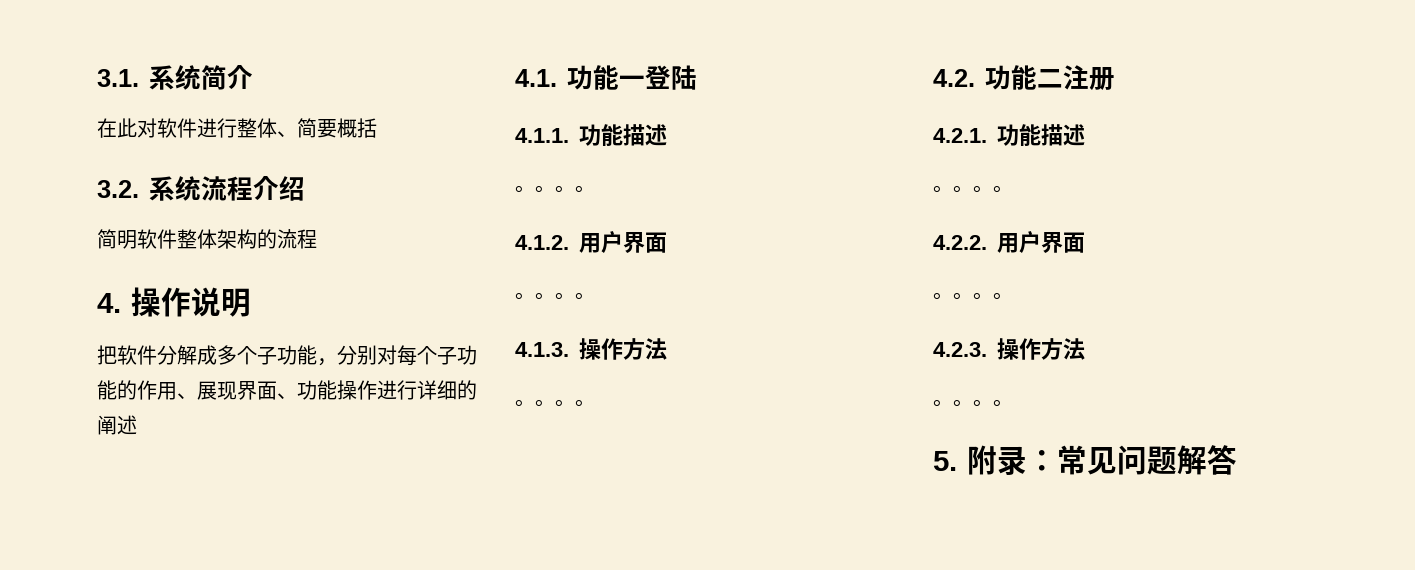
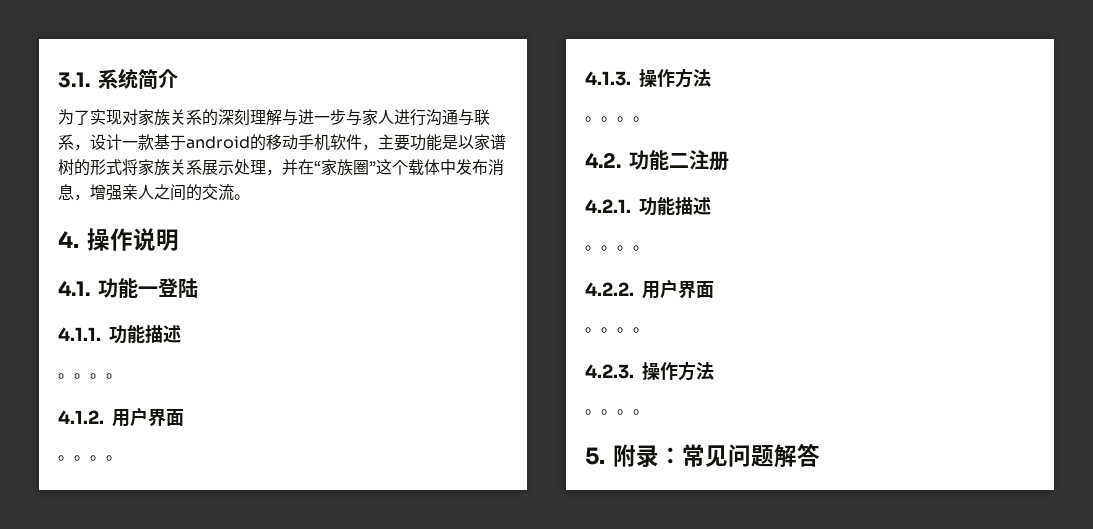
[97,118,377,138] [97,176,305,201] [97,229,317,249] [97,287,251,317] [97,345,477,366] [97,380,477,400] [97,415,137,435] 在此对软件进行整体、简要概括 // 3.2.系统流程介绍 // 简明软件整体架构的流程 // 4.操作说明 // 把软件分解成多个子功能，分别对每个子功能的作用、展现界面、功能操作进行详细的阐述 -> [58,109,490,126] [58,134,506,151] [58,159,504,176] [58,184,250,201] [58,228,179,251] 为了实现对家族关系的深刻理解与进一步与家人进行沟通与联系，设计一款基于android的移动手机软件，主要功能是以家谱树的形式将家族关系展示处理，并在“家族圈”这个载体中发布消息，增强亲人之间的交流。 // 4.操作说明

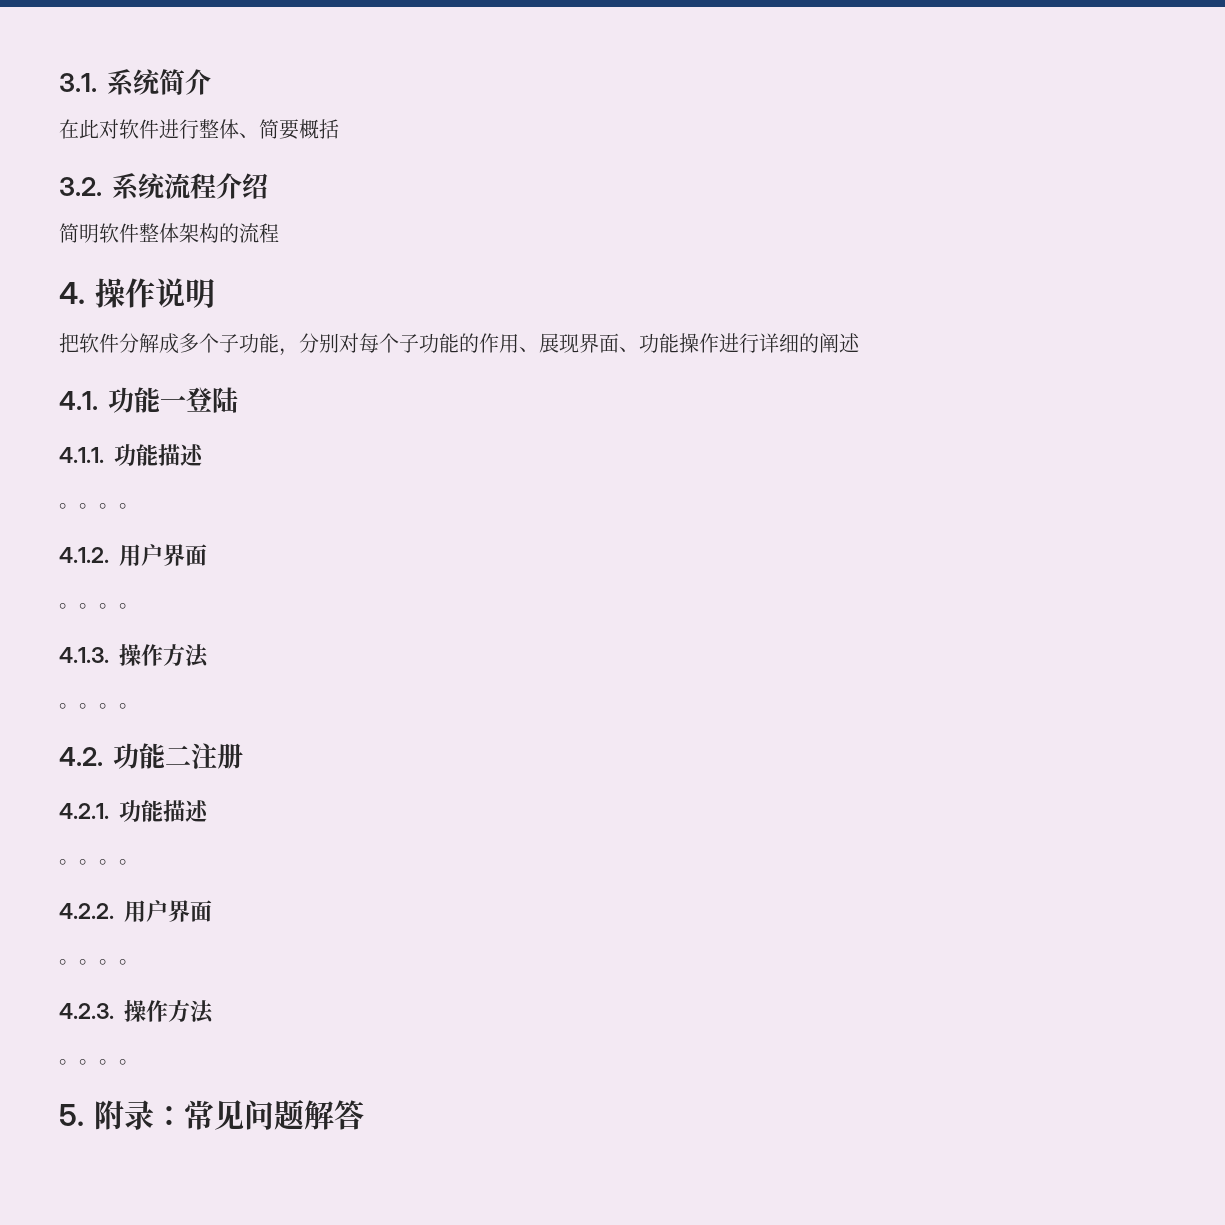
[58,109,490,126] [58,134,506,151] [58,159,504,176] [58,184,250,201] [58,228,179,251] 为了实现对家族关系的深刻理解与进一步与家人进行沟通与联系，设计一款基于android的移动手机软件，主要功能是以家谱树的形式将家族关系展示处理，并在“家族圈”这个载体中发布消息，增强亲人之间的交流。 // 4.操作说明 -> [59,119,339,140] [59,173,268,200] [59,223,279,243] [59,278,215,308] [59,333,860,356] 在此对软件进行整体、简要概括 // 3.2.系统流程介绍 // 简明软件整体架构的流程 // 4.操作说明 // 把软件分解成多个子功能，分别对每个子功能的作用、展现界面、功能操作进行详细的阐述

